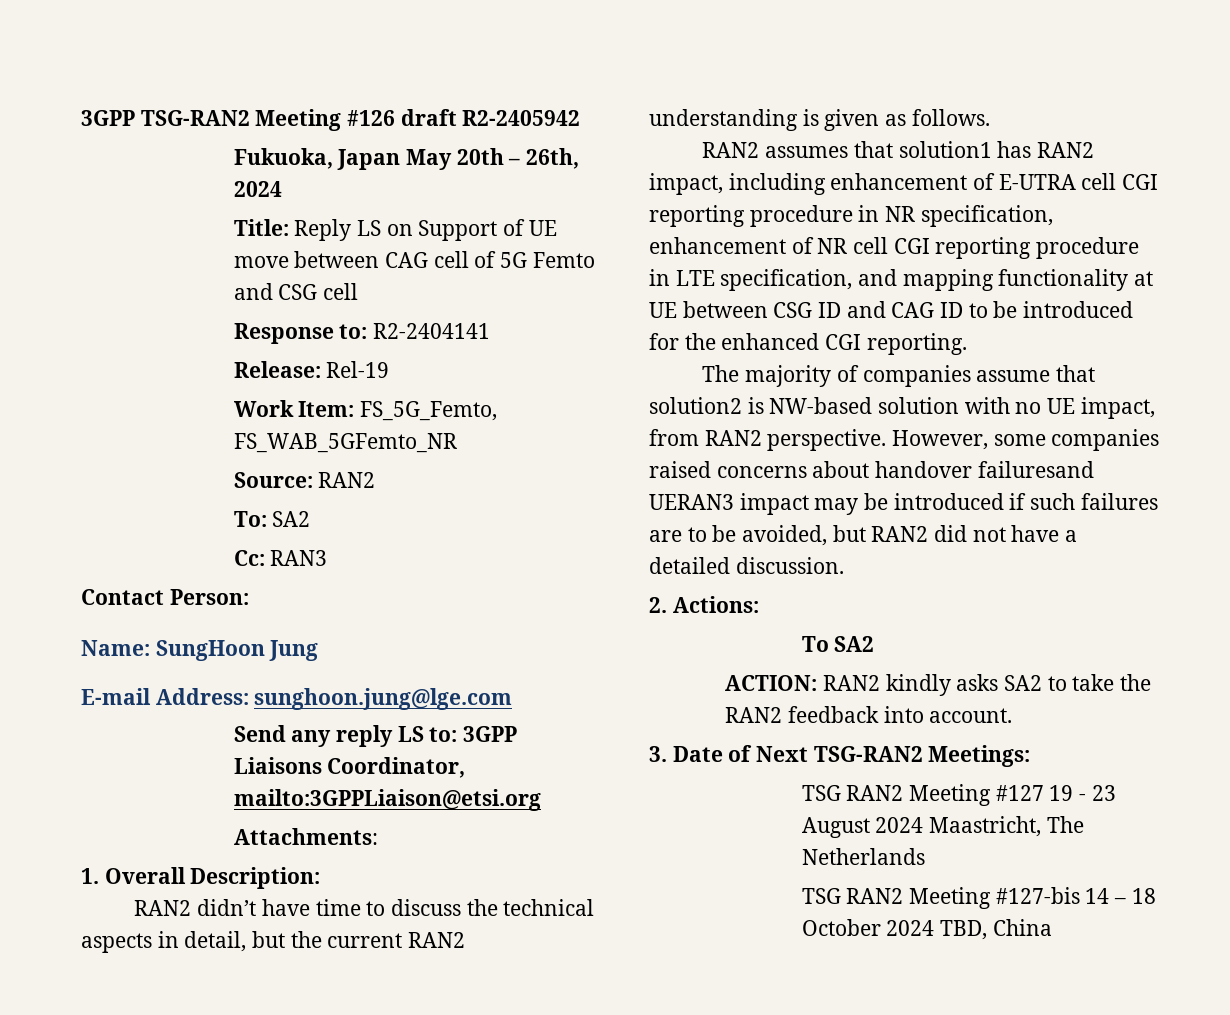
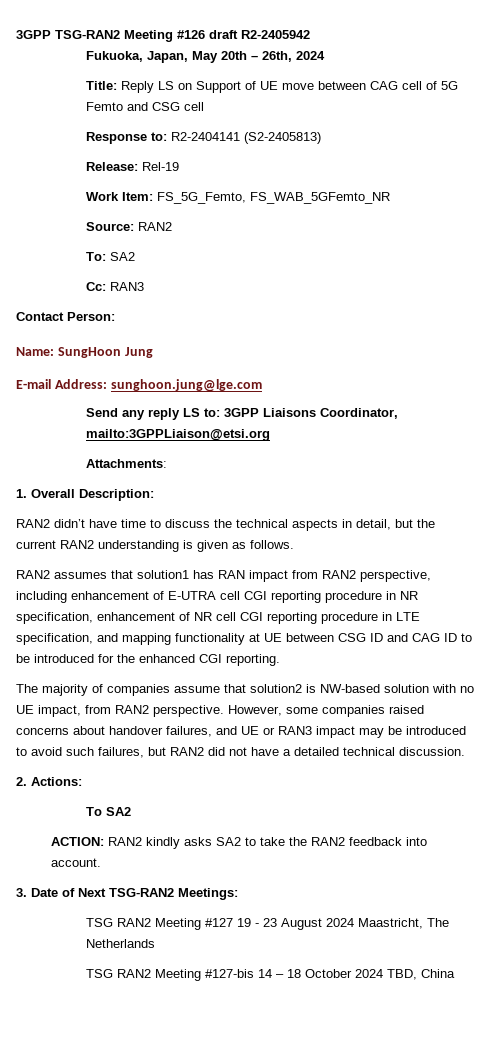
[337,149,401,170] Japan -> [146,51,188,63] Japan,
(491, 331) none -> [243,132,321,144] (S2-2405813)
[1036,142,1094,158] [649,173,723,195] RAN2 impact, -> [218,570,431,582] RAN impact from RAN2 perspective,
[977,461,1094,478] [649,493,1158,515] [649,525,828,546] failuresand UERAN3 impact may be introduced if such failures are to be avoided, -> [166,726,466,738] [16,747,144,758] failures, and UE or RAN3 impact may be introduced to avoid such failures,
(730, 565) none -> [343,747,395,756] technical

